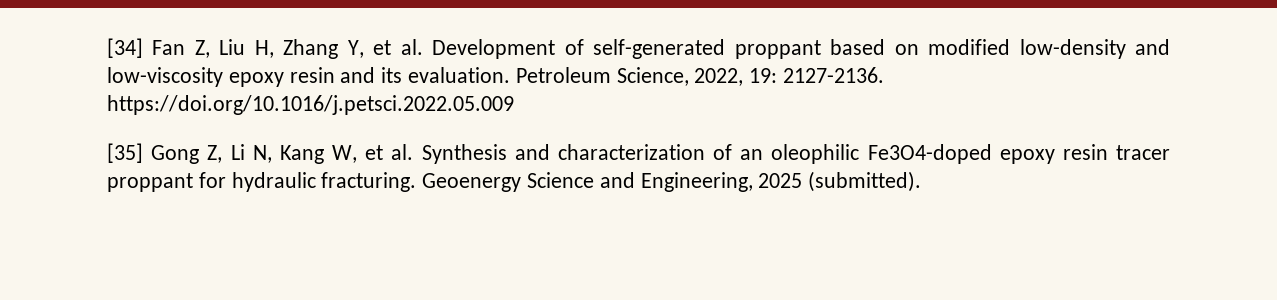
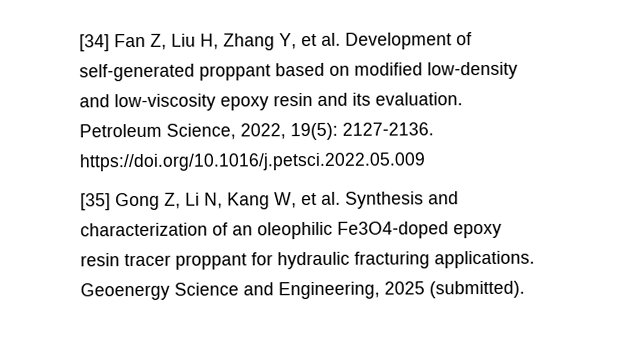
[749,68,778,83] 19: -> [290,122,338,141] 19(5):
[321,172,417,192] fracturing. -> [354,250,535,269] fracturing applications.

